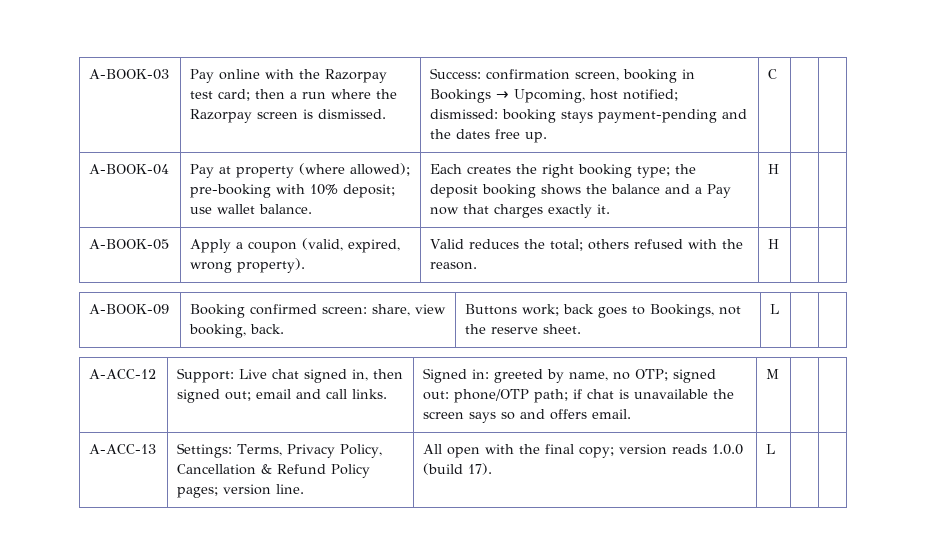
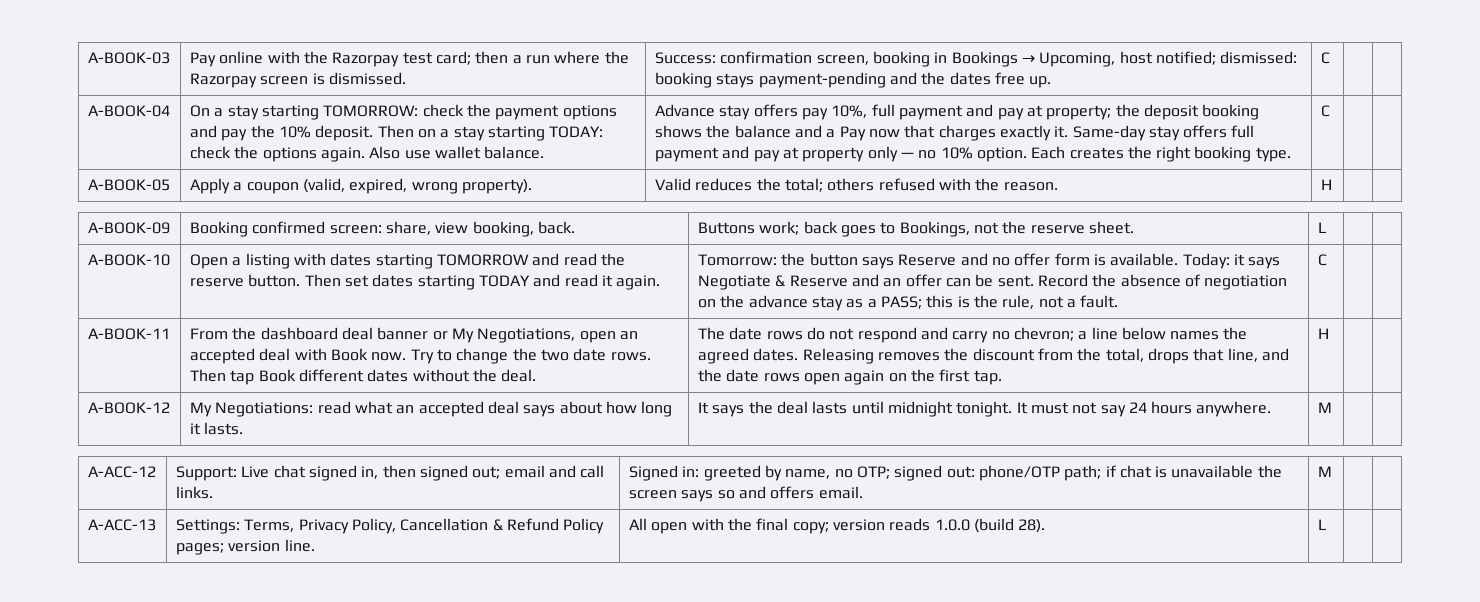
[190,163,411,178] [190,184,396,198] [190,204,313,214] [430,164,671,178] Pay at property (where allowed); pre-booking with 10% deposit; use wallet balance. | Each creates the right booking type; -> [189,104,617,120] [189,125,604,141] [189,146,545,162] [654,104,1112,120] On a stay starting TOMORROW: check the payment options and pay the 10% deposit. Then on a stay starting TODAY: check the options again. Also use wallet balance. | Advance stay offers pay 10%, full payment and pay at property;
[768,164,780,174] | H -> [1072,125,1255,141] [654,146,1291,162] [1320,105,1330,117] Same-day stay offers full payment and pay at property only — no 10% option. Each creates the right booking type. | C
(780, 309) none -> [87,254,170,266] [189,253,625,269] [189,274,661,290] [697,253,1281,269] [697,274,1288,290] [697,295,1119,311] [1317,254,1327,266] [87,328,170,340] [189,327,638,343] [189,348,651,364] [189,369,537,385] [697,327,1248,343] [697,348,1289,364] [697,369,1002,385] [1317,328,1329,339] [87,402,170,414] [189,401,673,417] [189,422,244,435] [697,401,1272,417] [1317,402,1332,413] // A-BOOK-10 | Open a listing with dates starting TOMORROW and read the reserve button. Then set dates starting TODAY and read it again. | Tomorrow: the button says Reserve and no offer form is available. Today: it says Negotiate & Reserve and an offer can be sent. Record the absence of negotiation on the advance stay as a PASS; this is the rule, not a fault. | C | | // A-BOOK-11 | From the dashboard deal banner or My Negotiations, open an accepted deal with Book now. Try to change the two date rows. Then tap Book different dates without the deal. | The date rows do not respond and carry no chevron; a line below names the agreed dates. Releasing removes the discount from the total, drops that line, and the date rows open again on the first tap. | H | | // A-BOOK-12 | My Negotiations: read what an accepted deal says about how long it lasts. | It says the deal lasts until midnight tonight. It must not say 24 hours anywhere. | M | |
[468,463,493,475] 17). -> [1018,519,1046,533] 28).

